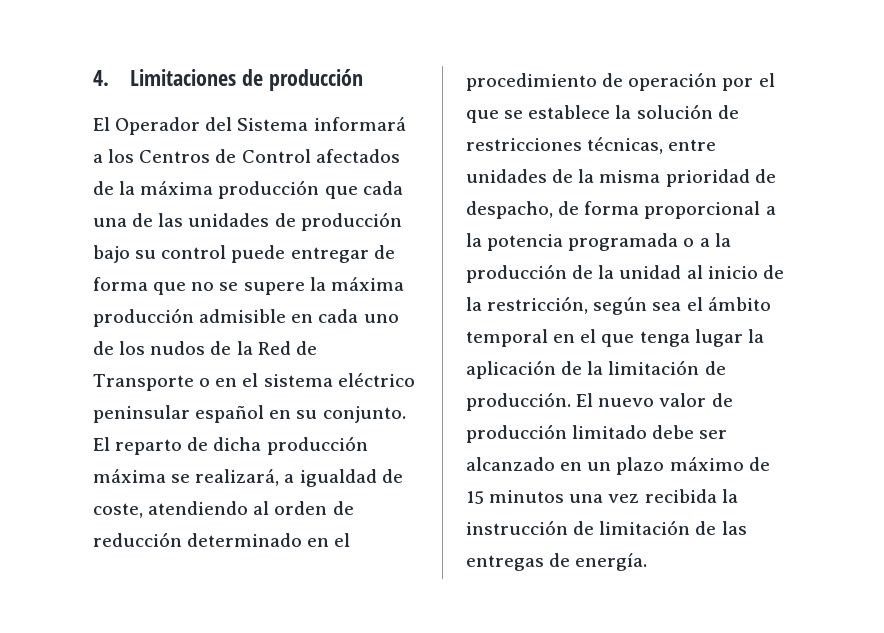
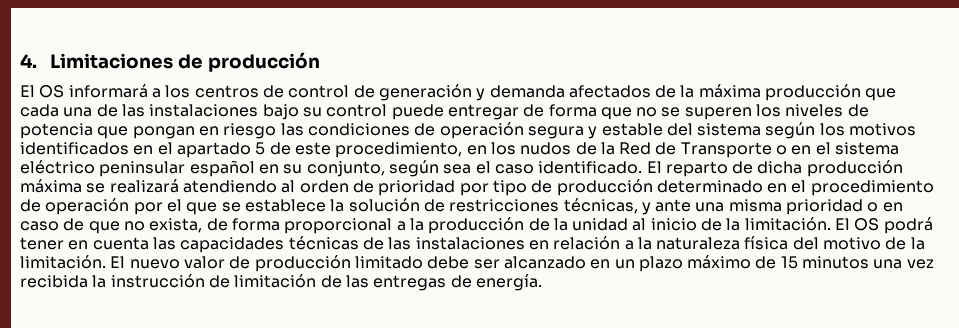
[115,117,406,135] [93,149,311,163] Operador del Sistema informará a los Centros de Control -> [39,84,565,101] OS informará a los centros de control de generación y demanda
[188,212,402,231] unidades de producción -> [149,104,259,117] instalaciones
[243,277,404,295] [93,308,399,327] [93,341,114,355] supere la máxima producción admisible en cada uno de -> [684,104,869,120] [20,122,917,139] [20,142,487,158] superen los niveles de potencia que pongan en riesgo las condiciones de operación segura y estable del sistema según los motivos identificados en el apartado 5 de este procedimiento, en
[322,406,406,423] conjunto. -> [306,160,643,177] conjunto, según sea el caso identificado.
[195,469,403,487] [93,501,354,518] [93,532,182,547] realizará, a igualdad de coste, atendiendo al orden de reducción -> [109,179,653,196] realizará atendiendo al orden de prioridad por tipo de producción
[668,139,717,151] [466,169,776,187] [466,201,553,219] entre unidades de la misma prioridad de despacho, -> [641,199,903,215] [20,218,203,234] y ante una misma prioridad o en caso de que no exista,
[487,233,731,251] potencia programada o a la -> (424, 224) none
[487,296,771,315] [466,329,764,347] [466,360,726,379] [466,392,571,411] restricción, según sea el ámbito temporal en el que tenga lugar la aplicación de la limitación de producción. -> [744,217,933,234] [20,236,925,253] [20,255,106,269] limitación. El OS podrá tener en cuenta las capacidades técnicas de las instalaciones en relación a la naturaleza física del motivo de la limitación.

